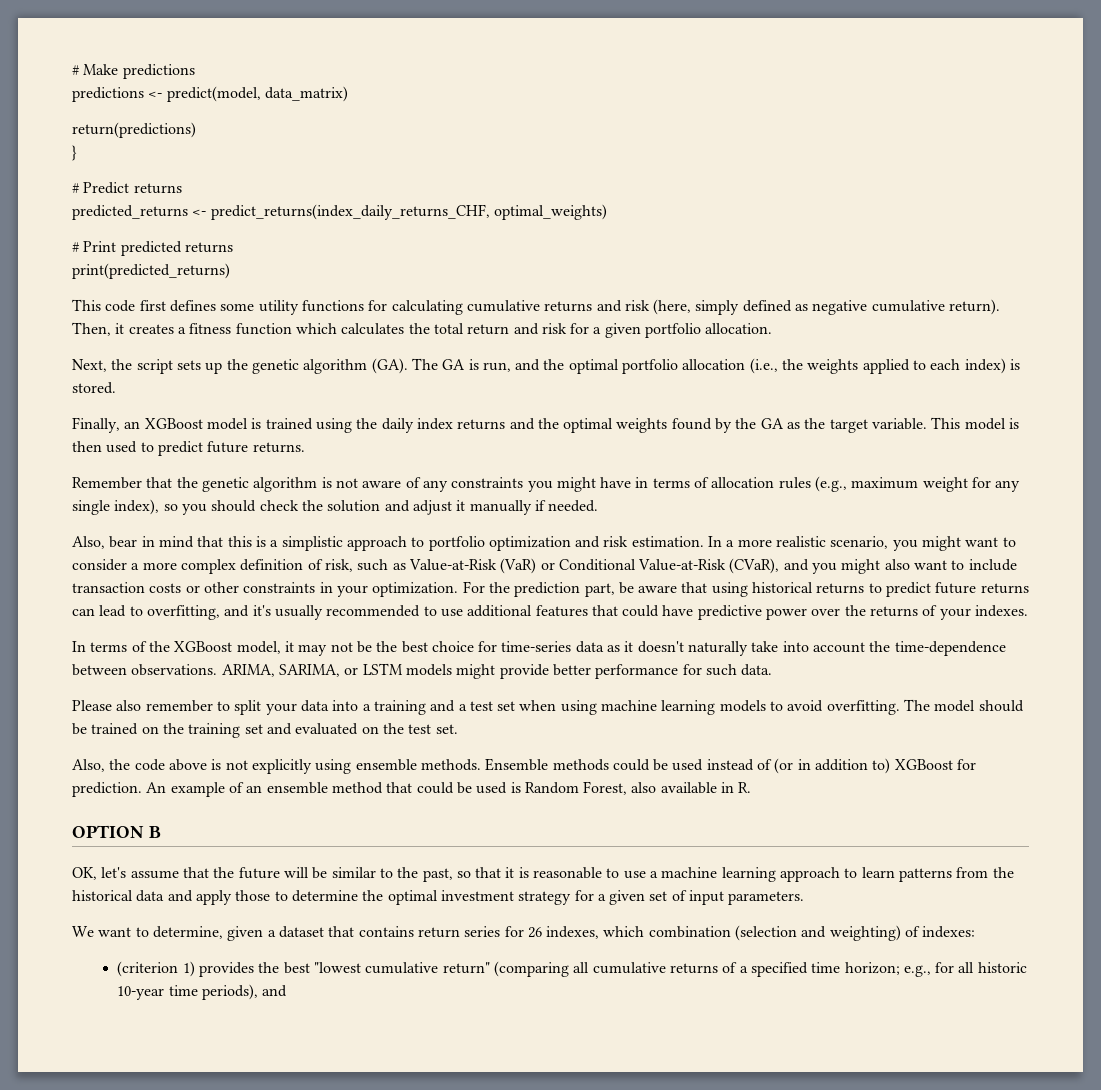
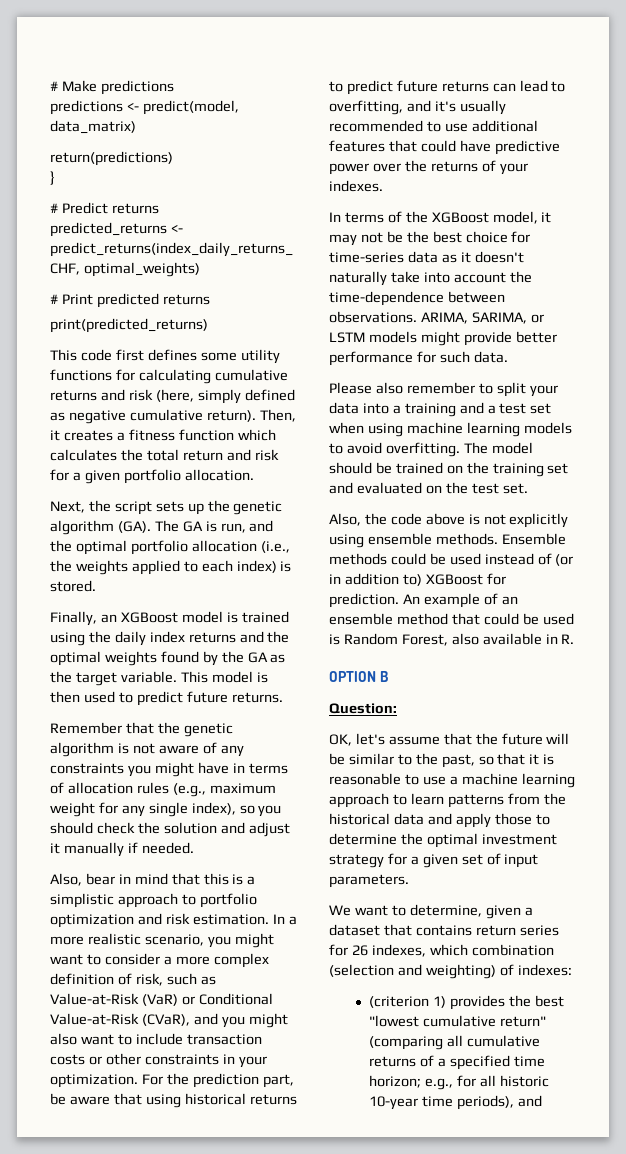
(161, 832) none -> [329,703,397,714] // Question:

